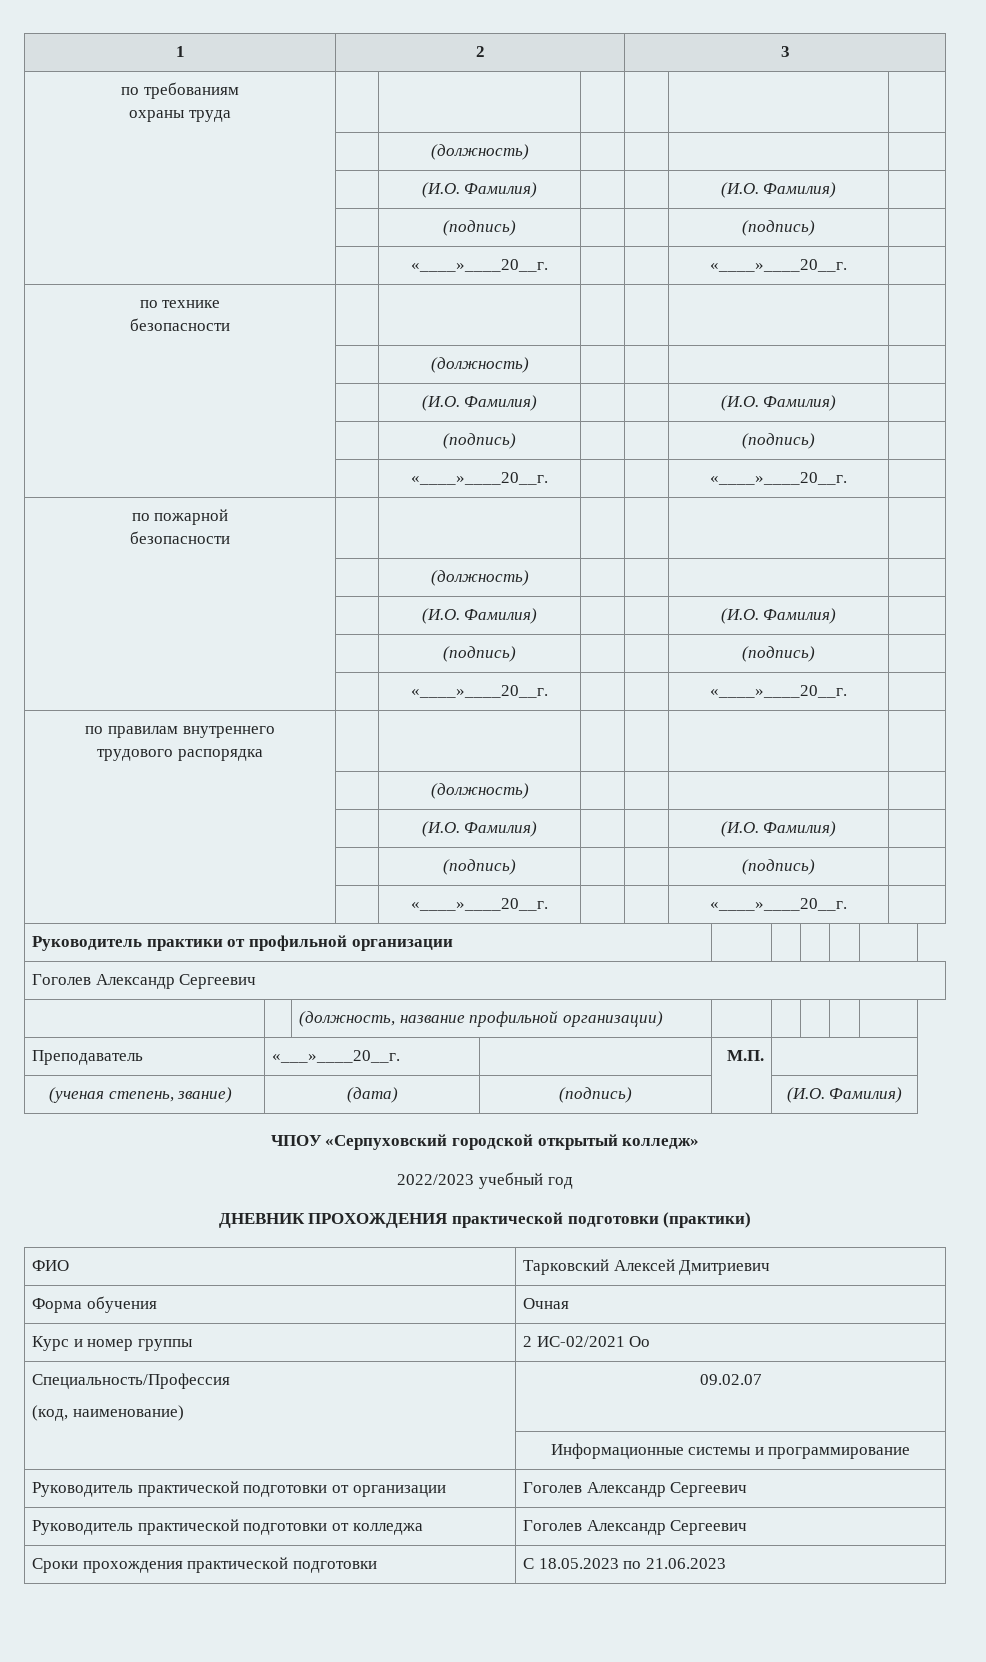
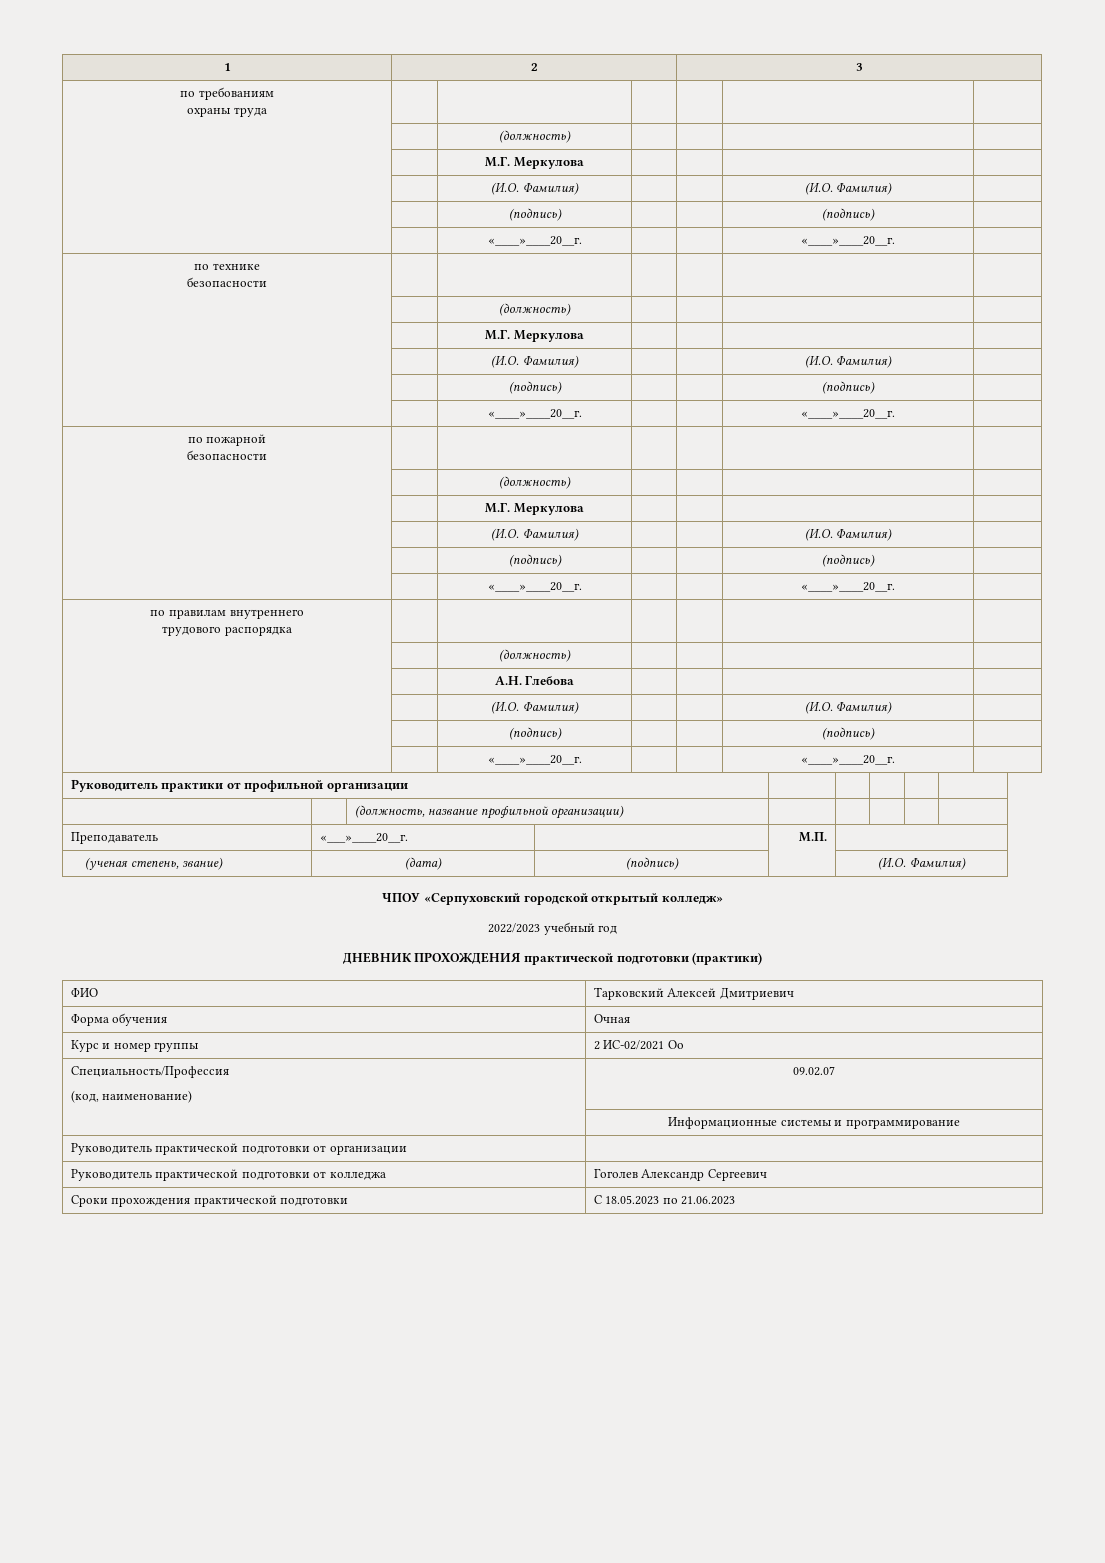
(529, 152) none -> [485,156,584,169] // | | М.Г. Меркулова | | | |
(529, 365) none -> [485,329,584,342] // | | М.Г. Меркулова | | | |
(529, 578) none -> [485,502,584,515] // | | М.Г. Меркулова | | | |
(529, 791) none -> [494,675,575,685] // | | А.Н. Глебова | | | |
[32,974,257,989] // Гоголев Александр Сергеевич -> (408, 787) none
[523,1482,748,1497] Гоголев Александр Сергеевич -> (407, 1150) none

